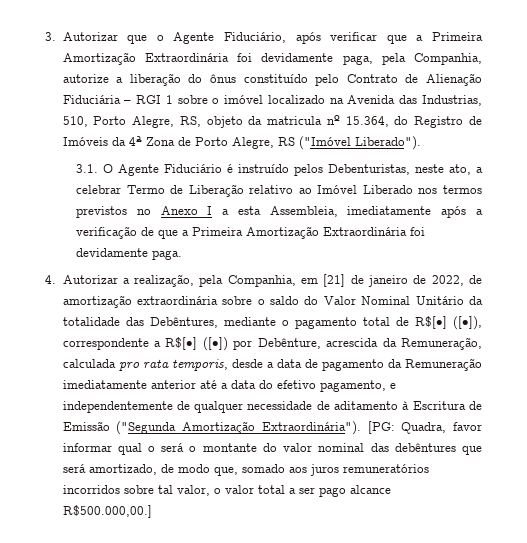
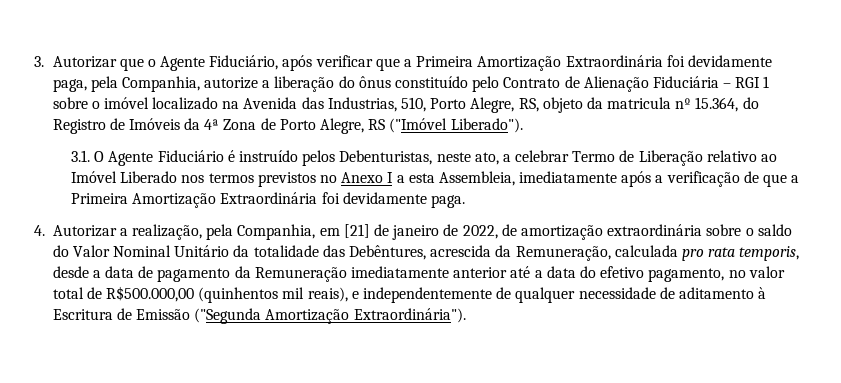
[223,316,482,330] [62,337,321,351] mediante o pagamento total de R$[•] ([•]), correspondente a R$[•] ([•]) por Debênture, -> (427, 252) none
(386, 386) none -> [728,266,785,278] [52,286,348,303] no valor total de R$500.000,00 (quinhentos mil reais),
[367,421,482,434] [62,443,482,455] [62,464,429,476] [62,485,391,497] [62,505,152,518] [PG: Quadra, favor informar qual o será o montante do valor nominal das debêntures que será amortizado, de modo que, somado aos juros remuneratórios incorridos sobre tal valor, o valor total a ser pago alcance R$500.000,00.] -> (466, 315) none

